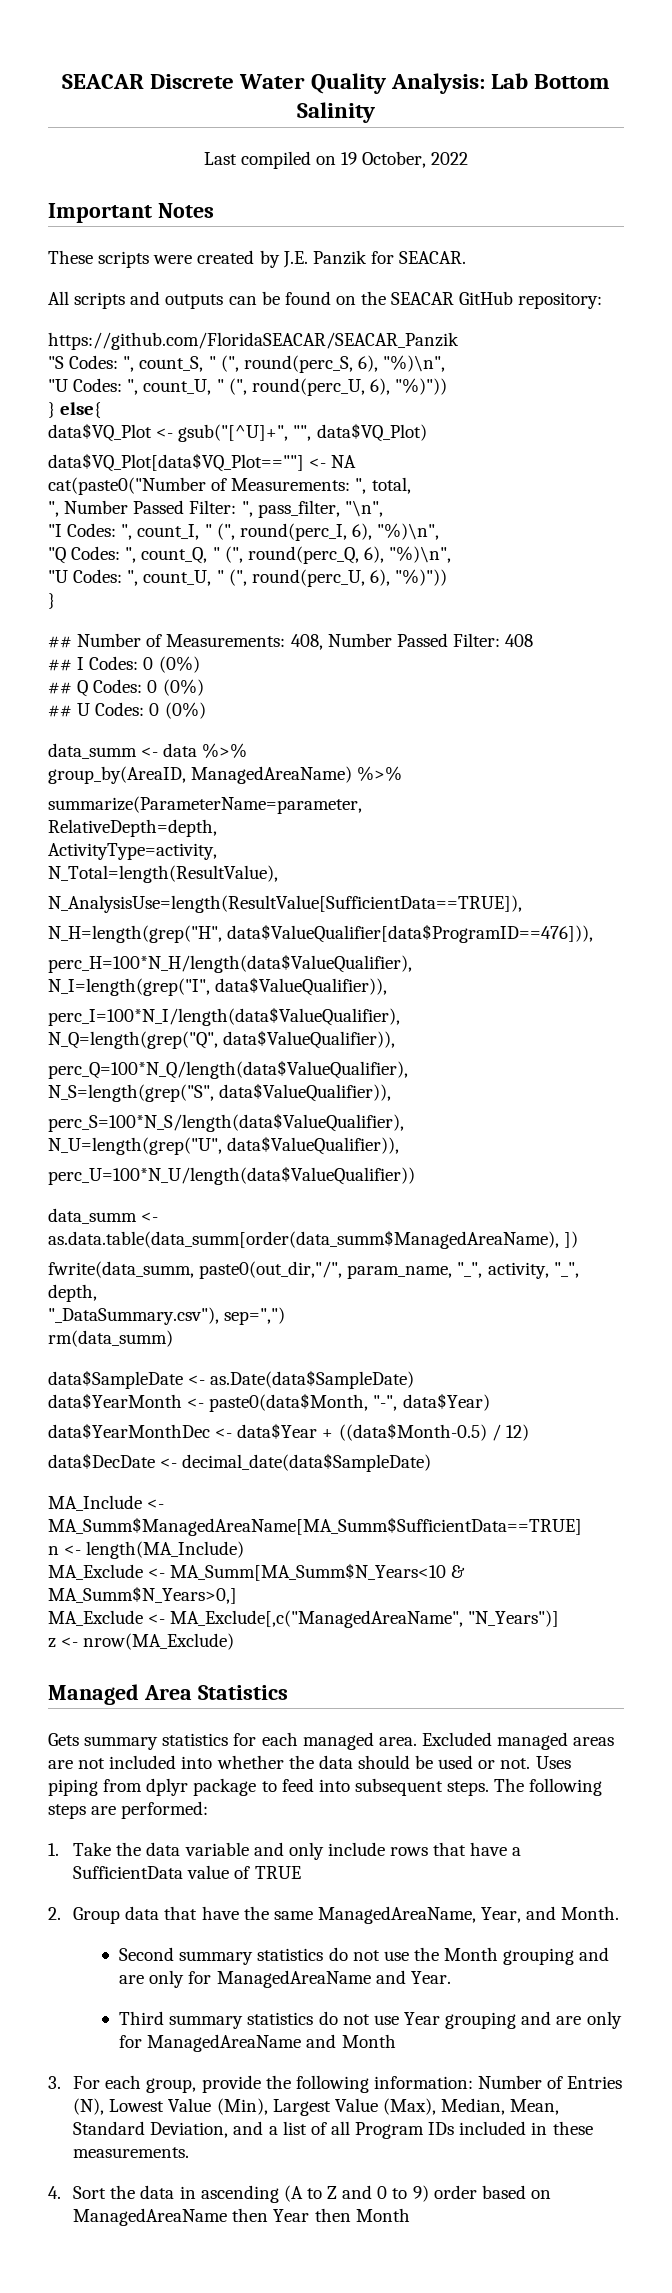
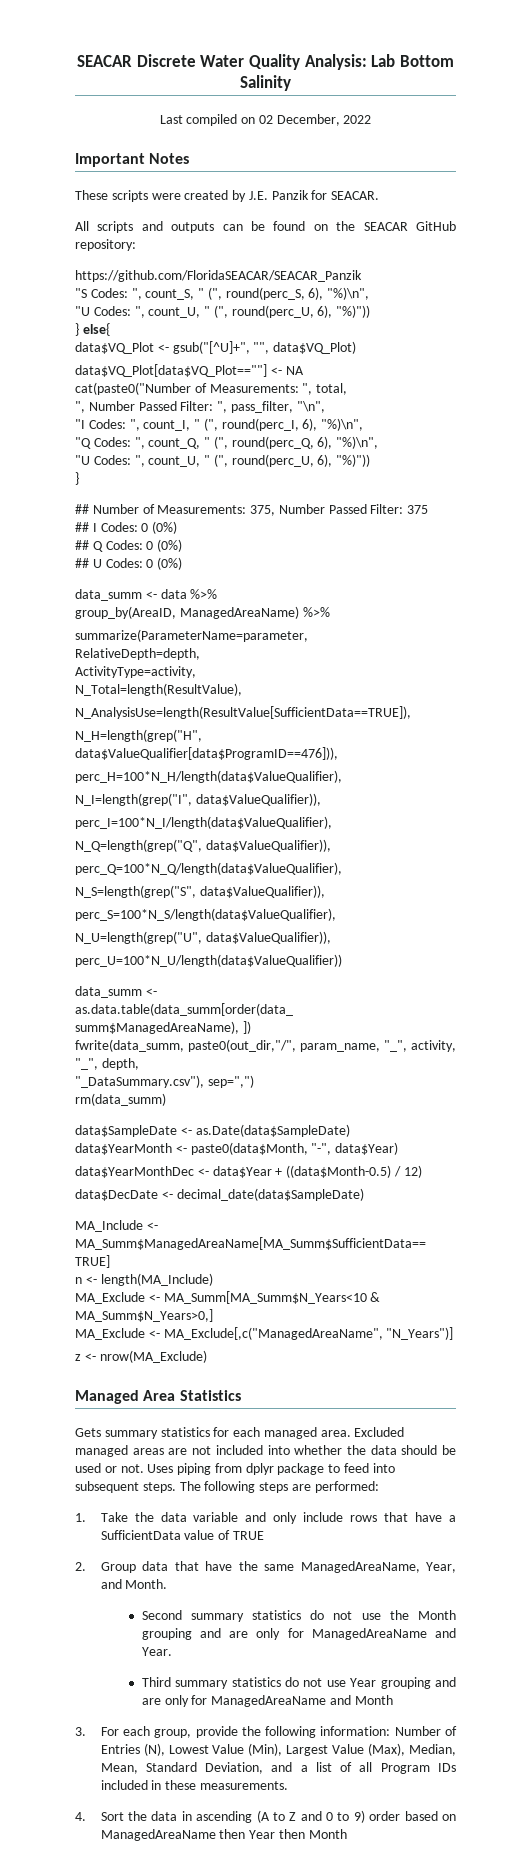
[341,151,427,168] 19 October, -> [258,114,340,126] 02 December,
[290,633,534,650] 408, Number Passed Filter: 408 -> [250,504,429,516] 375, Number Passed Filter: 375

